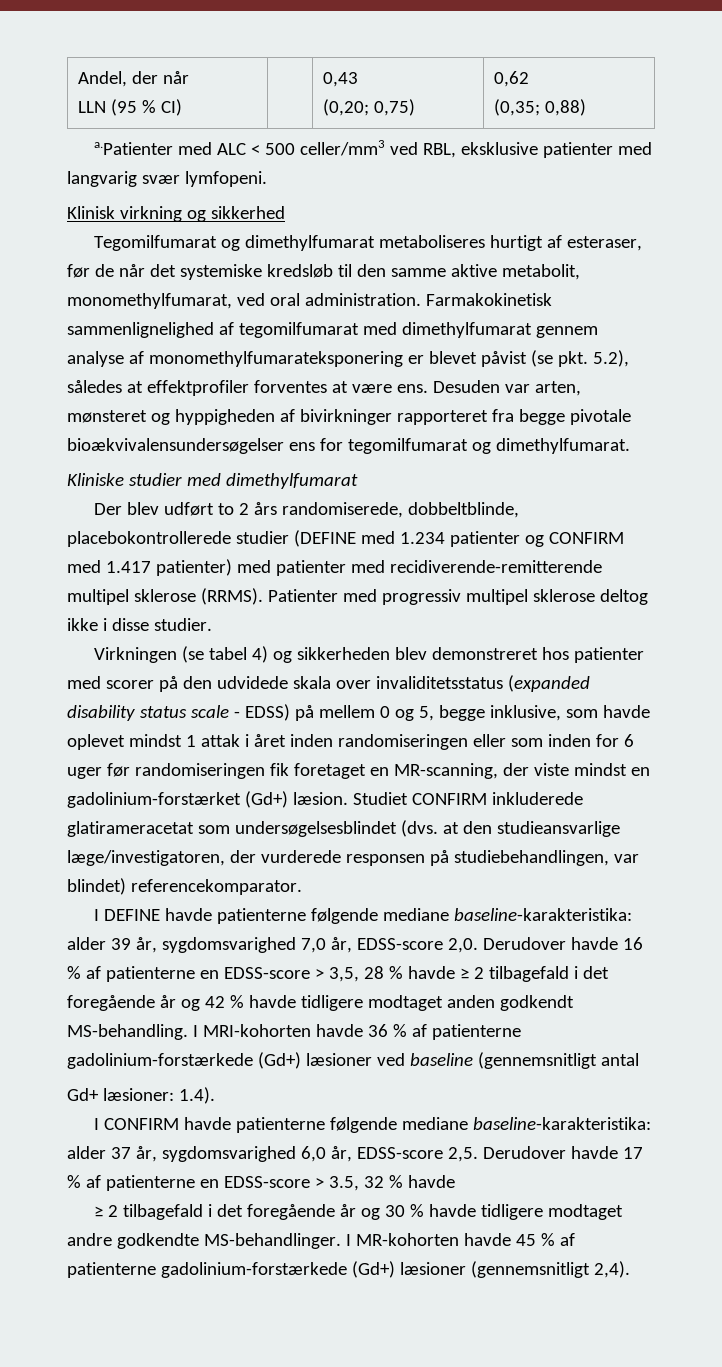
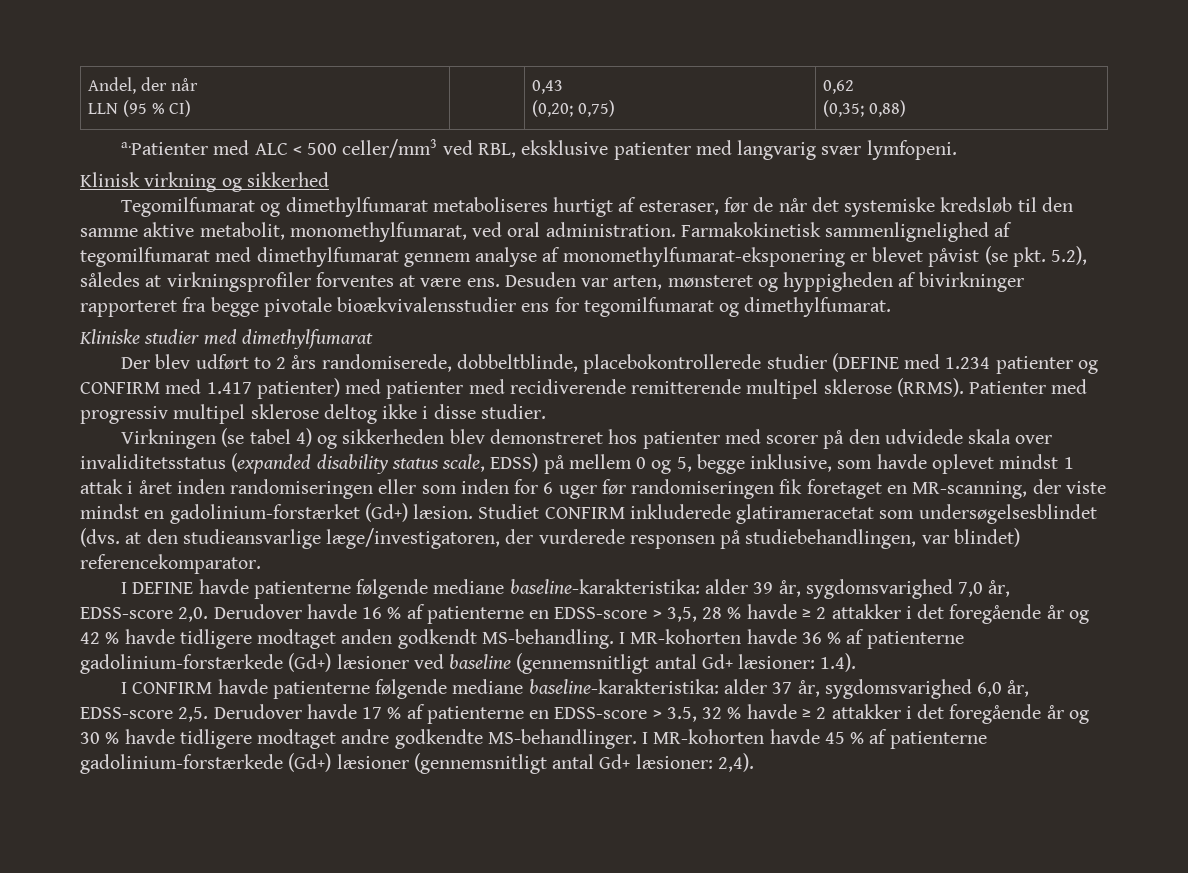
[148,351,403,367] monomethylfumarateksponering -> [562,247,845,267] monomethylfumarat-eksponering
[146,380,249,396] effektprofiler -> [166,272,311,292] virkningsprofiler
[67,438,284,454] bioækvivalensundersøgelser -> [337,297,517,312] bioækvivalensstudier
[389,560,602,573] recidiverende-remitterende -> [509,379,742,394] recidiverende remitterende
[190,705,240,718] scale - -> [442,454,486,472] scale,
[488,966,569,982] tilbagefald -> [831,604,901,619] attakker
[202,1024,311,1037] MRI-kohorten -> [630,629,742,644] MR-kohorten
(639, 1059) // -> (697, 661) none
[94,1204,204,1220] // ≥ 2 tilbagefald -> [801,704,901,719] ≥ 2 attakker
(590, 1269) none -> [552,754,713,769] antal Gd+ læsioner:

